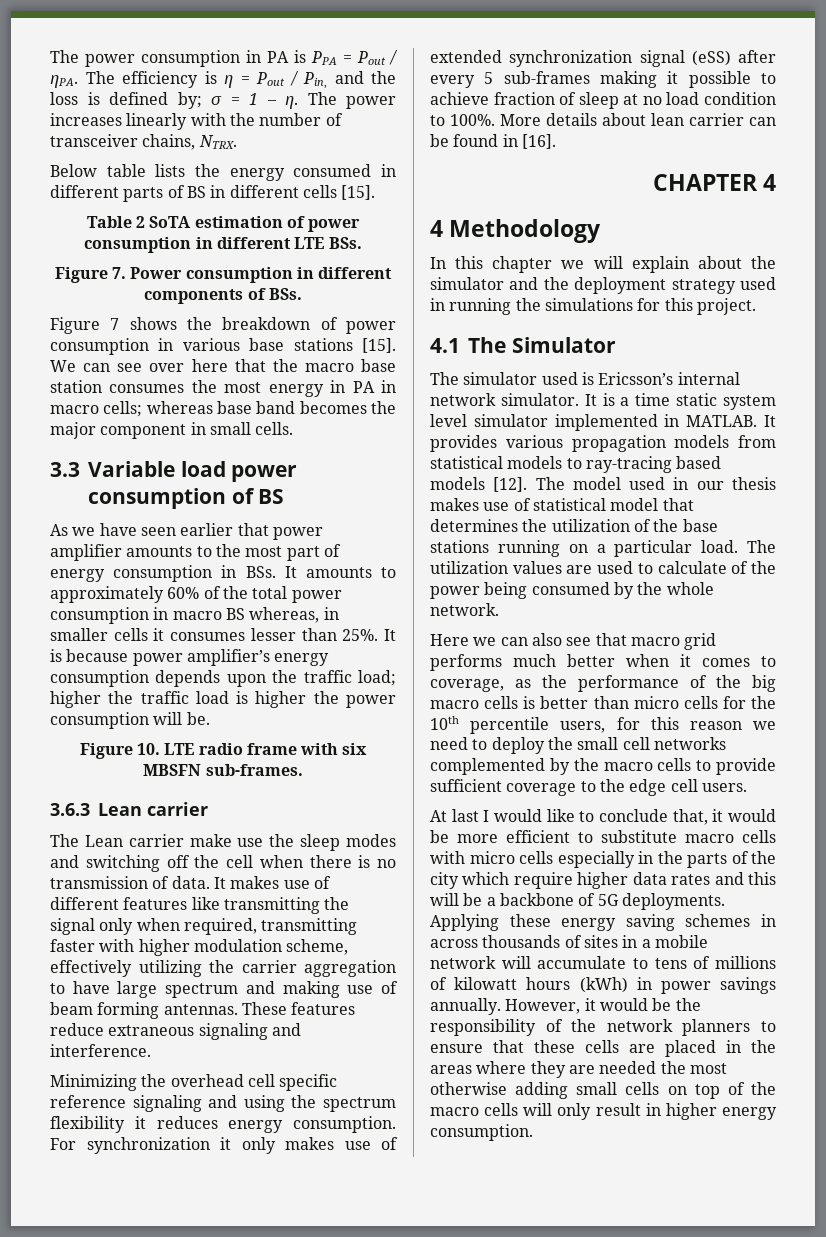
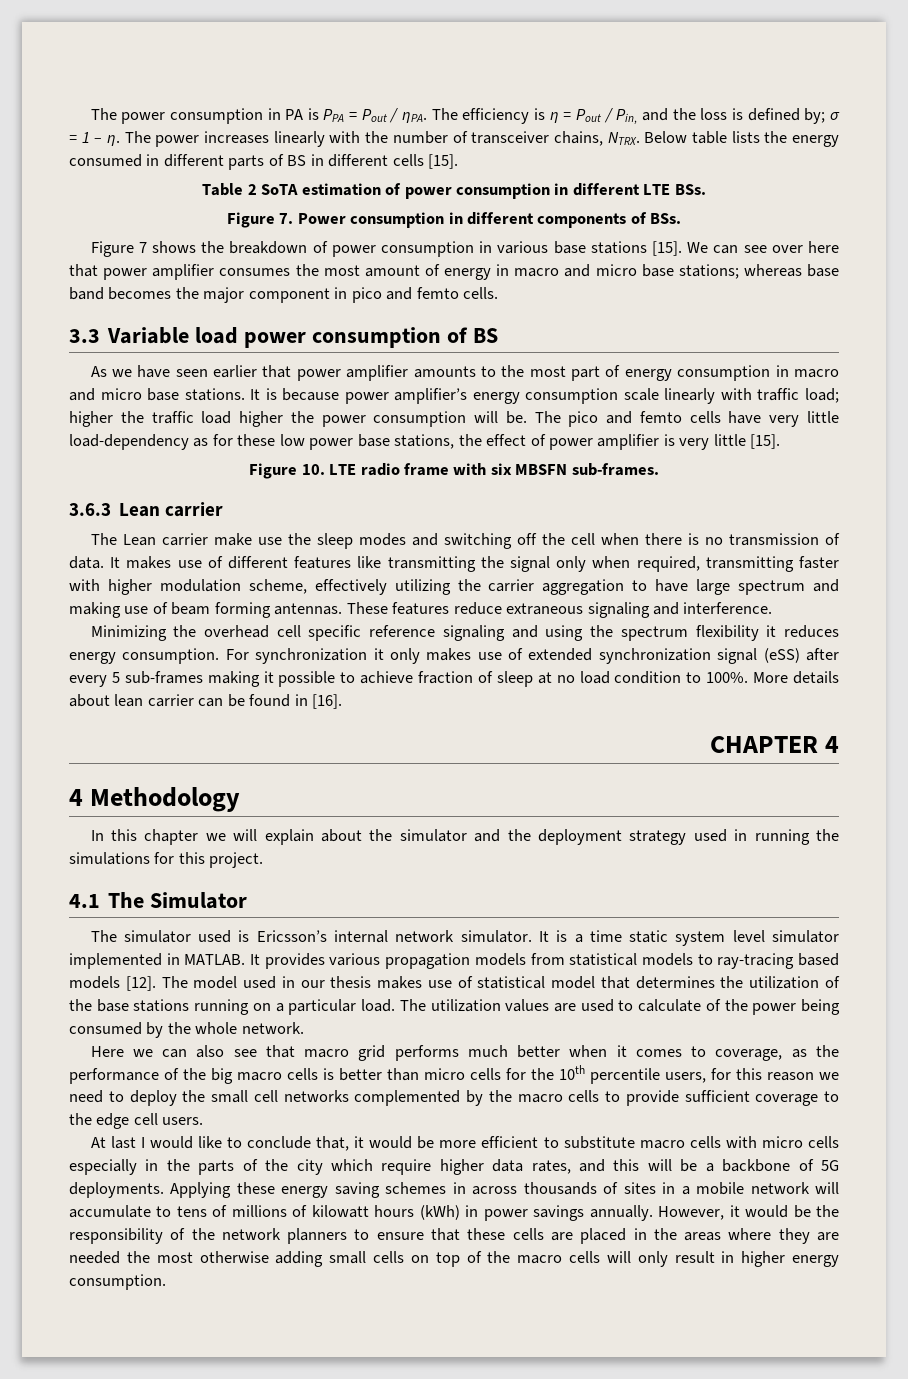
(237, 142) // -> (640, 138) none
[272,359,396,372] [50,380,396,397] [50,401,143,417] the macro base station consumes the most energy in PA in macro cells; -> [103,264,739,280] power amplifier consumes the most amount of energy in macro and micro base stations;
[209,422,251,435] small -> [351,287,459,303] pico and femto
[245,566,397,578] [50,586,342,603] [50,607,339,624] [50,628,379,641] BSs. It amounts to approximately 60% of the total power consumption in macro BS whereas, in smaller cells it consumes lesser than 25%. -> [794,369,840,378] [69,388,245,401] macro and micro base stations.
[155,670,298,687] depends upon the -> [623,388,752,404] scale linearly with
[236,691,249,704] is -> (232, 417) none
(210, 718) none -> [534,411,839,427] [69,434,781,450] The pico and femto cells have very little load-dependency as for these low power base stations, the effect of power amplifier is very little [15].
[671,874,711,885] rates -> [531,1160,571,1174] rates,

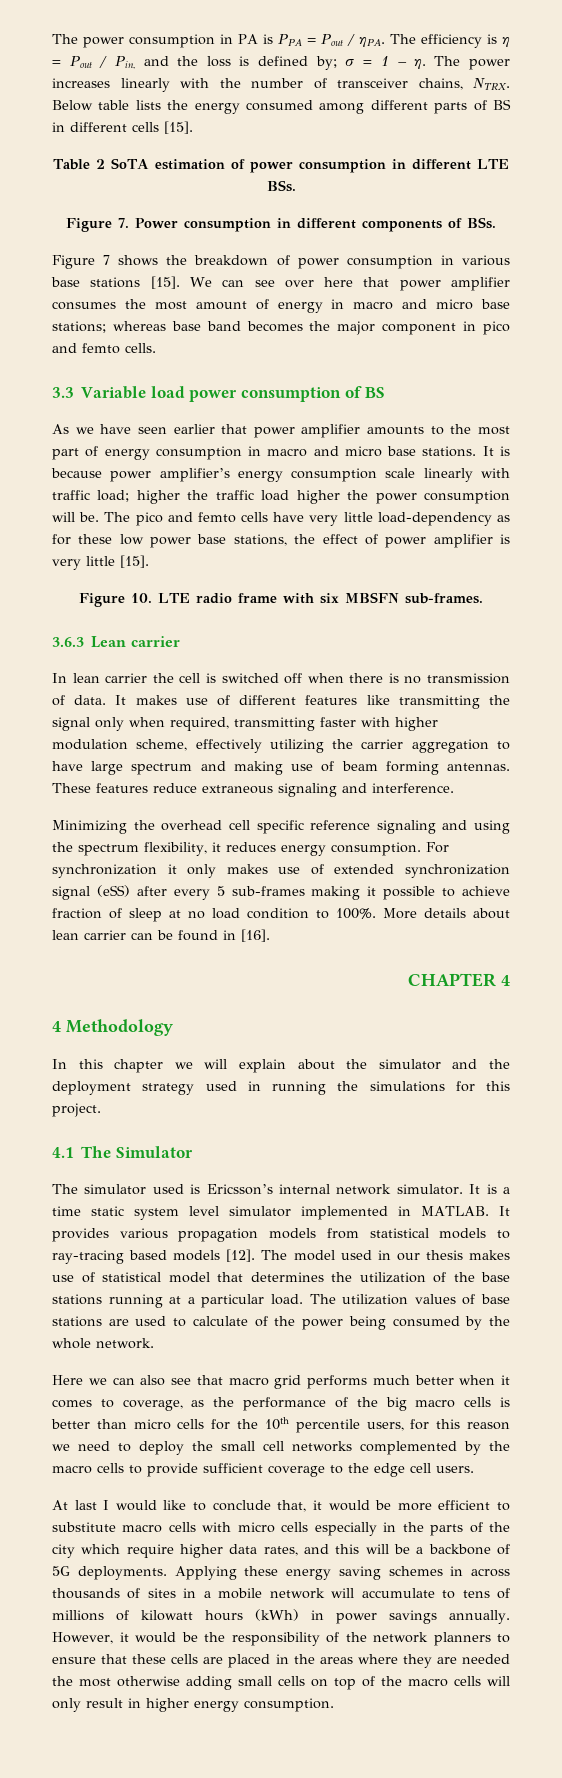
[146,154,160,166] in -> [319,103,365,114] among
[90,533,595,549] The Lean carrier make use the sleep modes and switching off the cell -> [52,673,303,684] In lean carrier the cell is switched off
[695,625,759,641] flexibility -> [144,842,207,856] flexibility,
[252,1003,271,1011] on -> [169,1296,182,1304] at
(550, 1005) none -> [462,1294,511,1305] [52,1316,102,1327] of base stations

